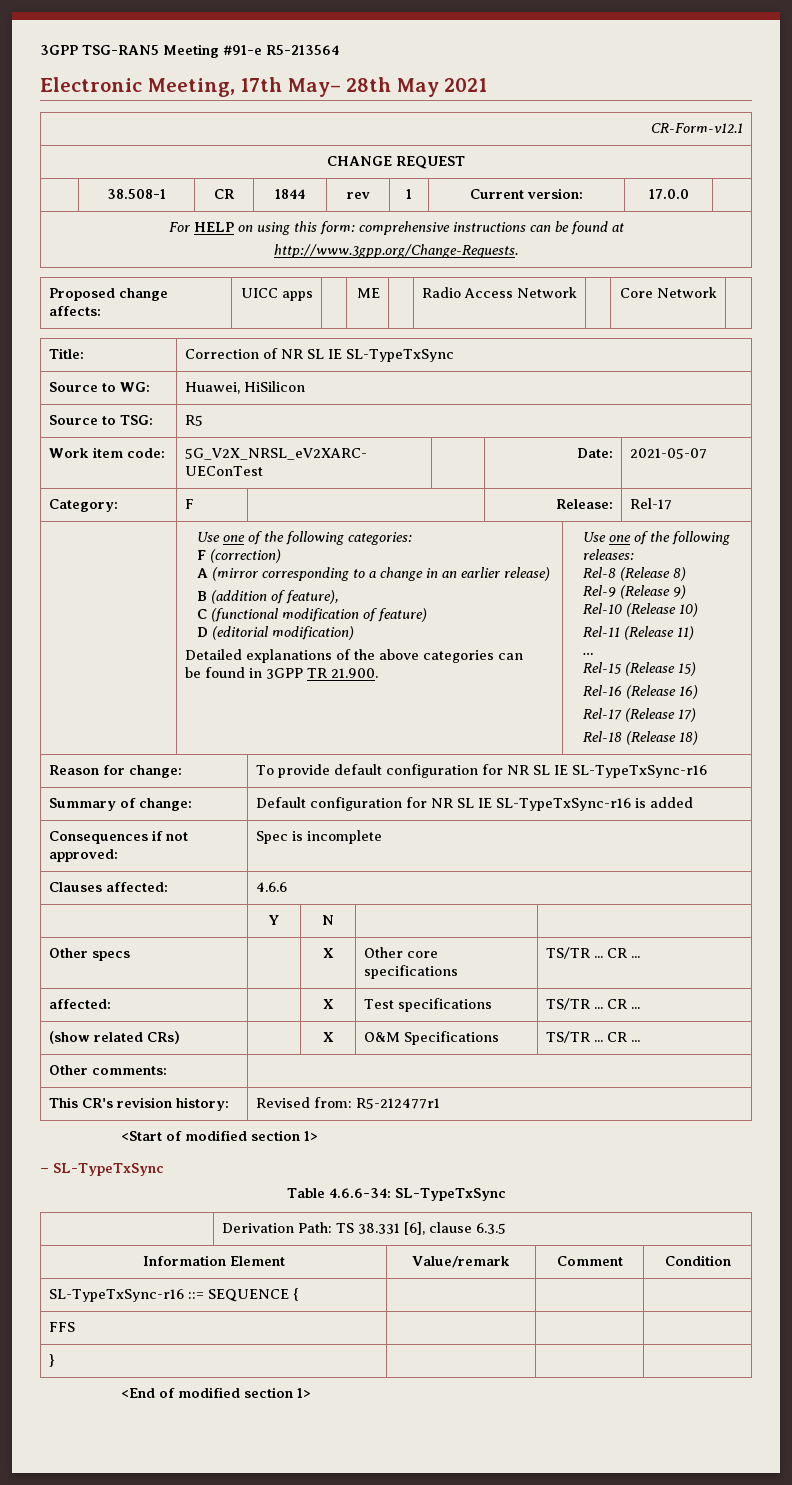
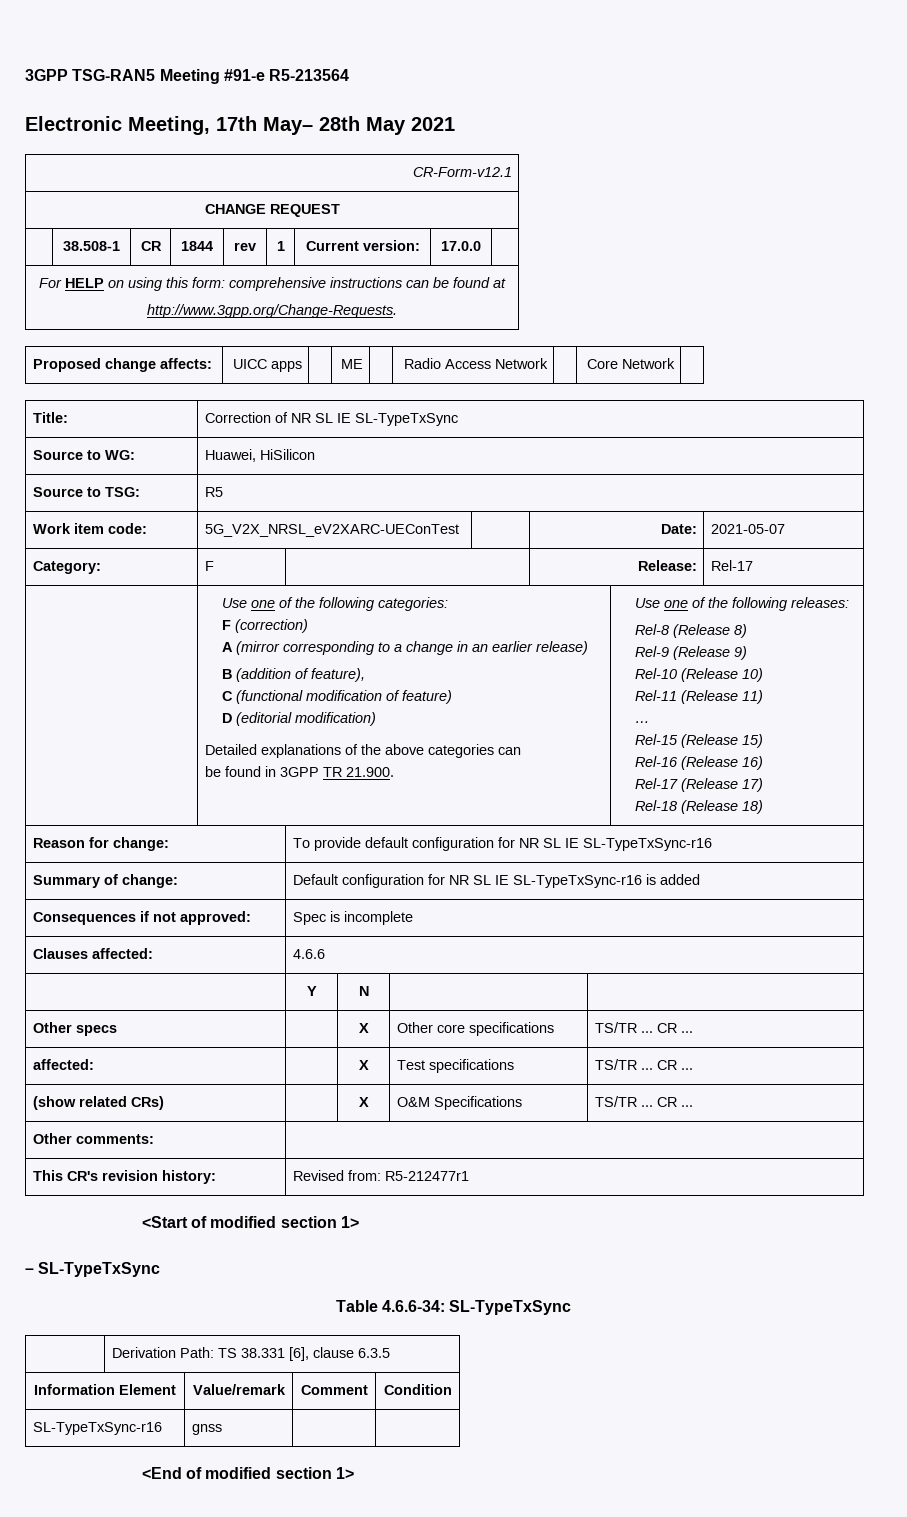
[187,1288,299,1302] [48,1322,75,1332] [48,1354,55,1367] ::= SEQUENCE { | | | // FFS | | | // } | -> [191,1424,222,1435] | gnss

